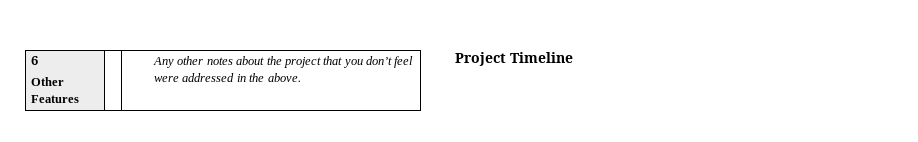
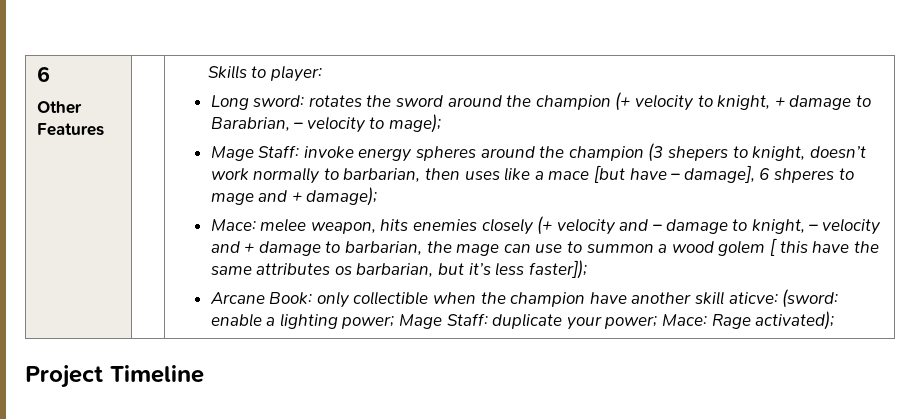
[153,56,414,68] [154,73,301,82] Any other notes about the project that you don’t feel were addressed in the above. -> [207,65,323,82] [210,92,871,111] [210,114,442,133] [210,143,866,162] [210,165,854,184] [210,187,378,206] [210,216,881,235] [210,238,879,256] [210,260,587,279] [209,289,839,308] [210,311,835,330] Skills to player: // Long sword: rotates the sword around the champion (+ velocity to knight, + damage to Barabrian, – velocity to mage); // Mage Staff: invoke energy spheres around the champion (3 shepers to knight, doesn’t work normally to barbarian, then uses like a mace [but have – damage], 6 shperes to mage and + damage); // Mace: melee weapon, hits enemies closely (+ velocity and – damage to knight, – velocity and + damage to barbarian, the mage can use to summon a wood golem [ this have the same attributes os barbarian, but it’s less faster]); // Arcane Book: only collectible when the champion have another skill aticve: (sword: enable a lighting power; Mage Staff: duplicate your power; Mace: Rage activated);

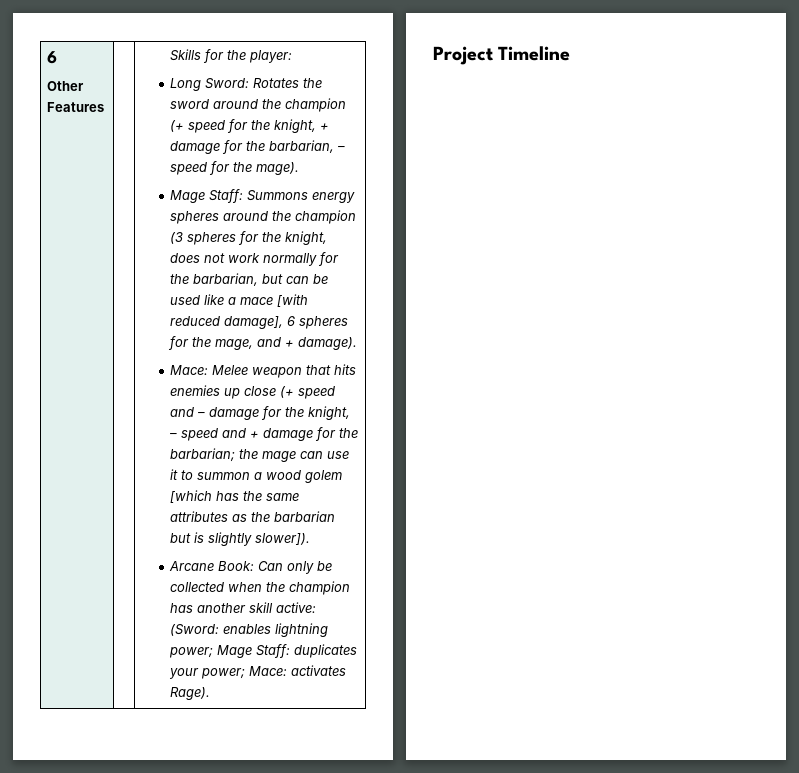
[251,66,267,78] to -> [203,49,247,63] for the
[253,95,362,107] sword: rotates -> [205,78,300,89] Sword: Rotates
[634,94,871,111] [210,114,442,133] [210,145,354,161] velocity to knight, + damage to Barabrian, – velocity to mage); // Mage Staff: invoke -> [188,119,330,133] [170,140,346,154] [170,161,300,175] [170,189,309,203] speed for the knight, + damage for the barbarian, – speed for the mage). // Mage Staff: Summons
[667,146,866,161] [210,165,854,184] [210,187,378,206] [210,216,616,235] shepers to knight, doesn’t work normally to barbarian, then uses like a mace [but have – damage], 6 shperes to mage and + damage); // Mace: melee weapon, hits enemies closely (+ velocity -> [187,231,328,245] [170,252,340,266] [170,273,329,286] [170,294,309,307] [170,316,349,329] [168,336,358,350] [170,364,357,378] [170,385,336,399] spheres for the knight, does not work normally for the barbarian, but can be used like a mace [with reduced damage], 6 spheres for the mage, and + damage). // Mace: Melee weapon that hits enemies up close (+ speed
[732,219,748,231] to -> [261,406,305,420] for the
[821,218,881,235] velocity -> [181,428,219,441] speed
[325,241,423,256] to barbarian, -> [315,427,359,441] [170,448,236,462] for the barbarian;
(563, 248) none -> [170,469,179,480] it
[769,238,879,256] [210,260,587,279] [209,291,429,308] [ this have the same attributes os barbarian, but it’s less faster]); // Arcane Book: only collectible -> [170,490,300,503] [170,511,336,522] [170,532,311,546] [169,561,333,574] [170,582,225,592] [which has the same attributes as the barbarian but is slightly slower]). // Arcane Book: Can only be collected
[589,292,627,304] have -> [170,603,194,613] has
[728,289,839,308] [210,313,338,329] aticve: (sword: enable a lighting -> [276,602,317,613] [170,623,329,637] active: (Sword: enables lightning
[492,313,563,329] duplicate -> [294,644,358,658] duplicates
[711,311,835,330] Rage activated); -> [291,665,347,676] [170,687,211,700] activates Rage).

